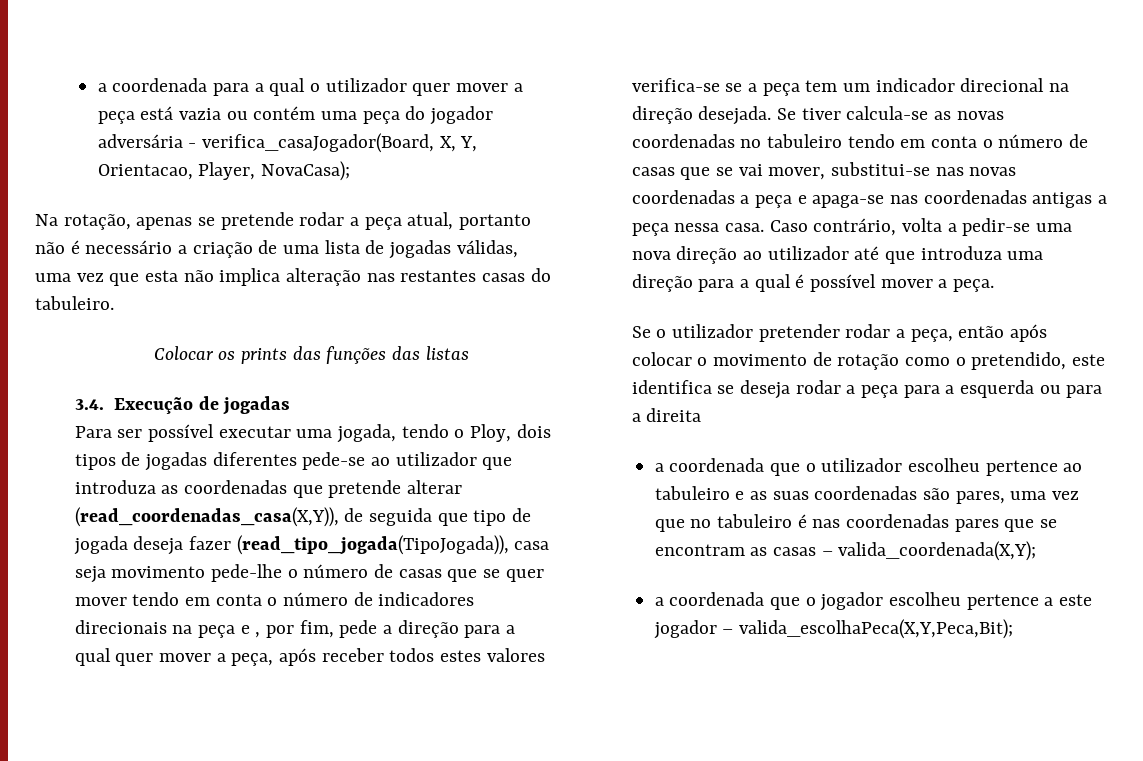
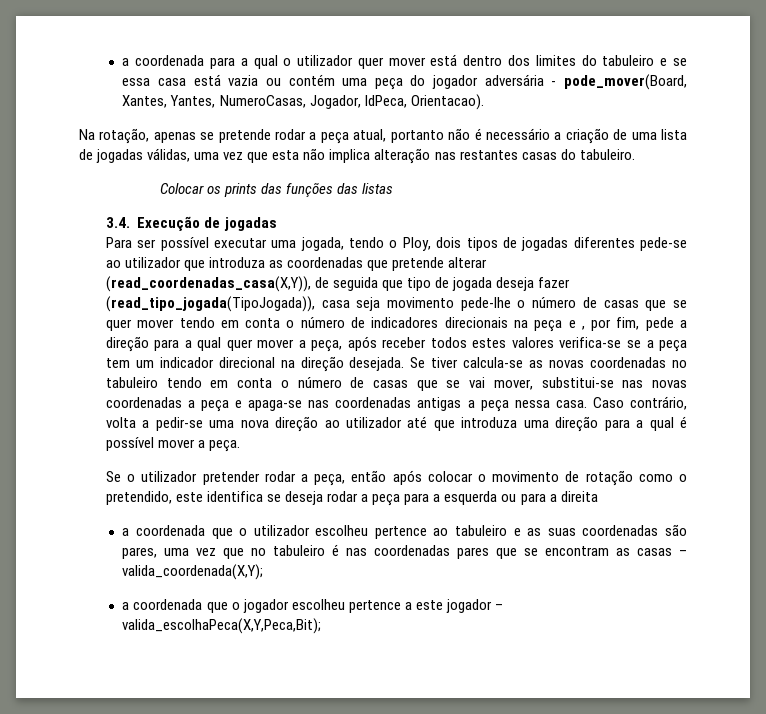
[513,83,523,92] [97,111,135,124] a peça -> [430,54,688,66] [122,78,187,86] está dentro dos limites do tabuleiro e se essa casa
[201,133,478,153] [97,161,350,181] verifica_casaJogador(Board, X, Y, Orientacao, Player, NovaCasa); -> [564,74,687,90] [122,94,484,110] pode_mover(Board, Xantes, Yantes, NumeroCasas, Jogador, IdPeca, Orientacao).

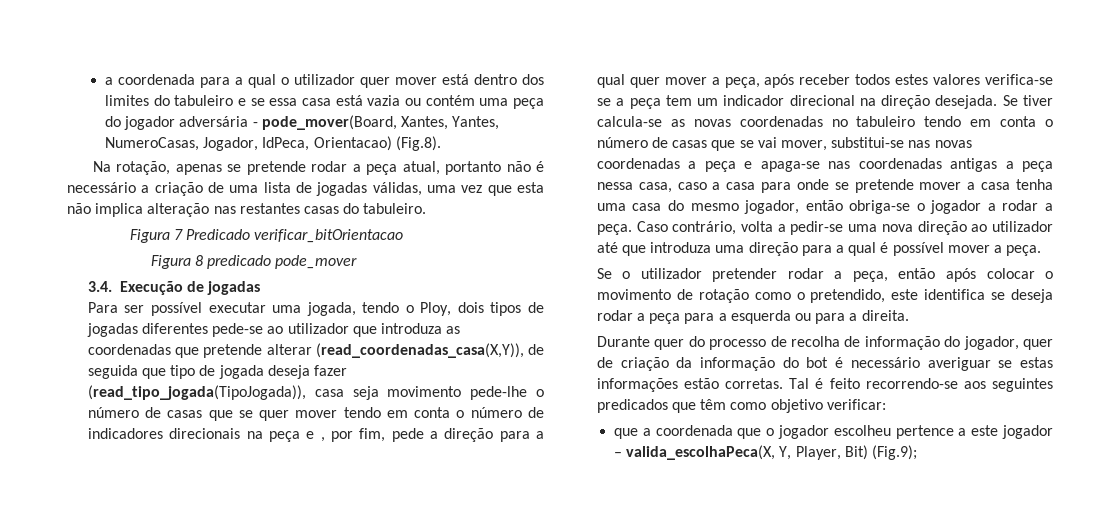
[410,94,484,110] Orientacao). -> [313,136,441,151] Orientacao) (Fig.8).
[159,183,393,197] Colocar os prints das funções das listas -> [129,229,404,243] [150,255,358,269] Figura 7 Predicado verificar_bitOrientacao // Figura 8 predicado pode_mover
[555,400,587,408] casa. -> [638,179,1053,193] [596,200,1053,214] [596,224,632,235] casa, caso a casa para onde se pretende mover a casa tenha uma casa do mesmo jogador, então obriga-se o jogador a rodar a peça.
[560,491,598,502] [122,524,688,539] [122,544,688,559] [122,564,264,580] direita // a coordenada que o utilizador escolheu pertence ao tabuleiro e as suas coordenadas são pares, uma vez que no tabuleiro é nas coordenadas pares que se encontram as casas – valida_coordenada(X,Y); // -> [861,310,909,321] [596,336,1053,350] [596,357,1053,371] [596,378,1053,392] [596,399,886,413] [613,428,638,439] direita. // Durante quer do processo de recolha de informação do jogador, quer de criação da informação do bot é necessário averiguar se estas informações estão corretas. Tal é feito recorrendo-se aos seguintes predicados que têm como objetivo verificar: // que
[122,618,322,634] valida_escolhaPeca(X,Y,Peca,Bit); -> [626,445,917,460] valida_escolhaPeca(X, Y, Player, Bit) (Fig.9);

